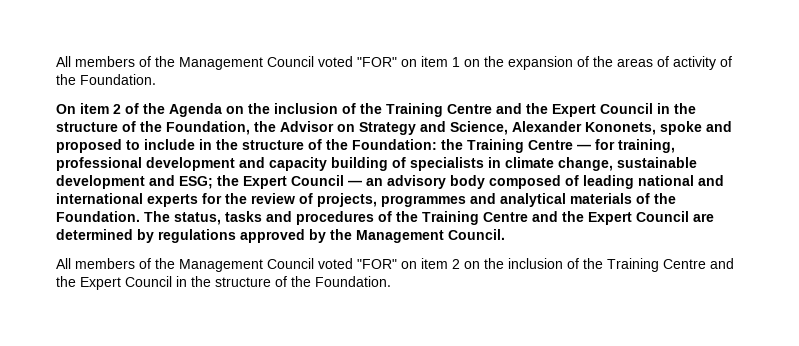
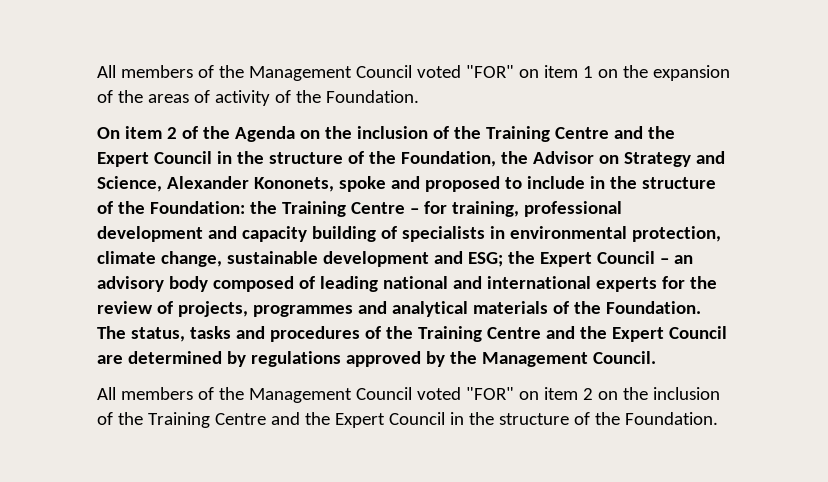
[577,144,591,150] — -> [409,208,419,214] –
(501, 162) none -> [509,226,721,242] environmental protection,
[348,180,362,186] — -> [659,258,669,264] –

